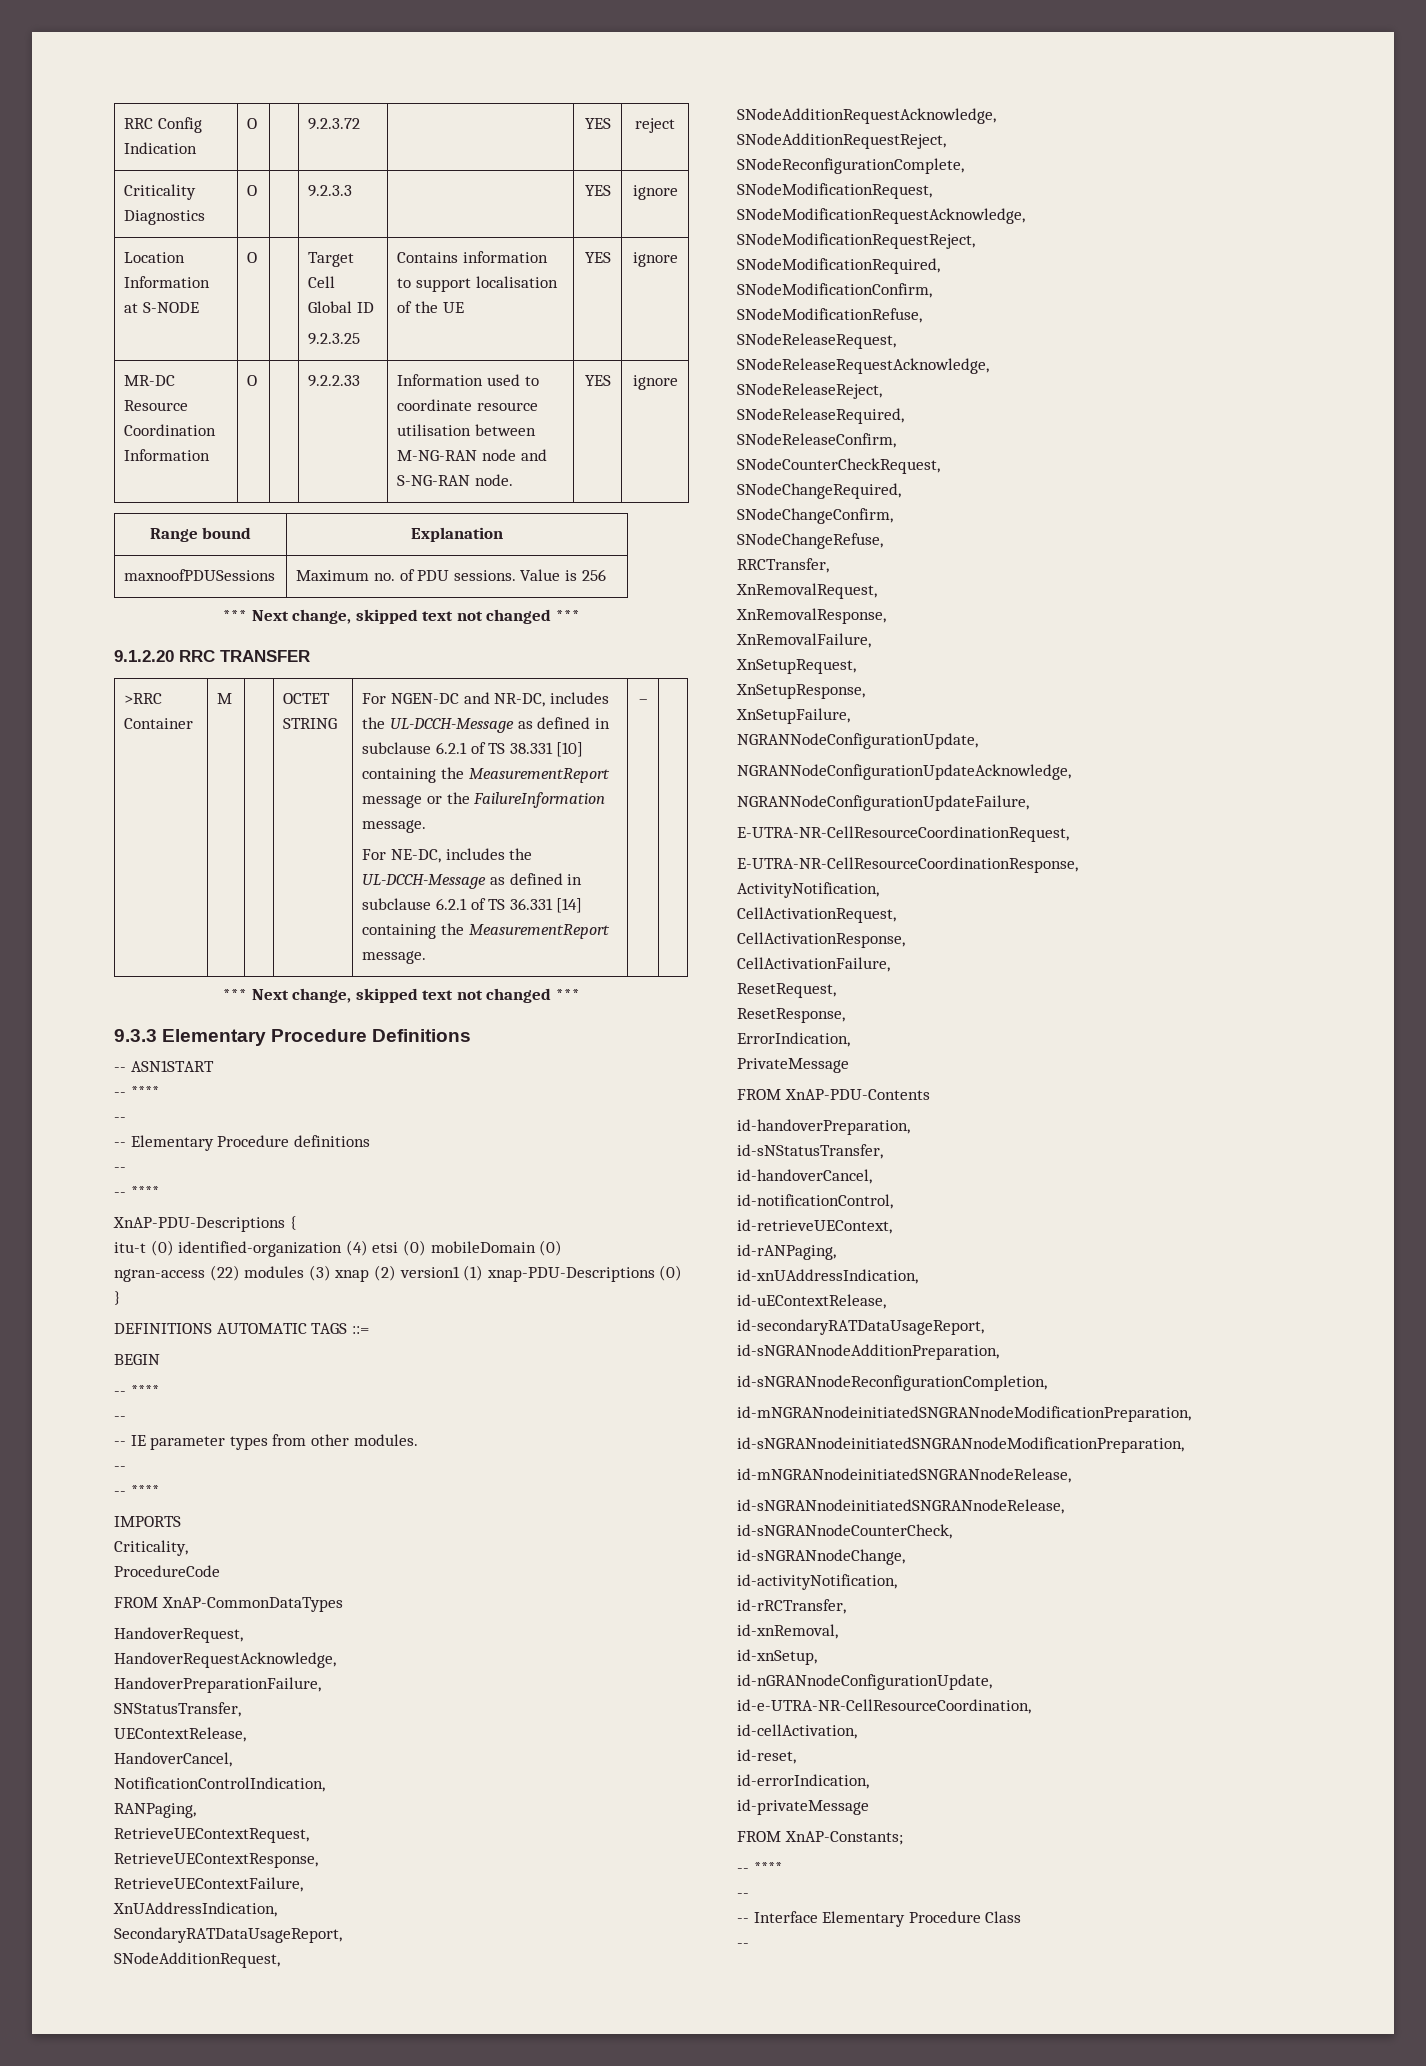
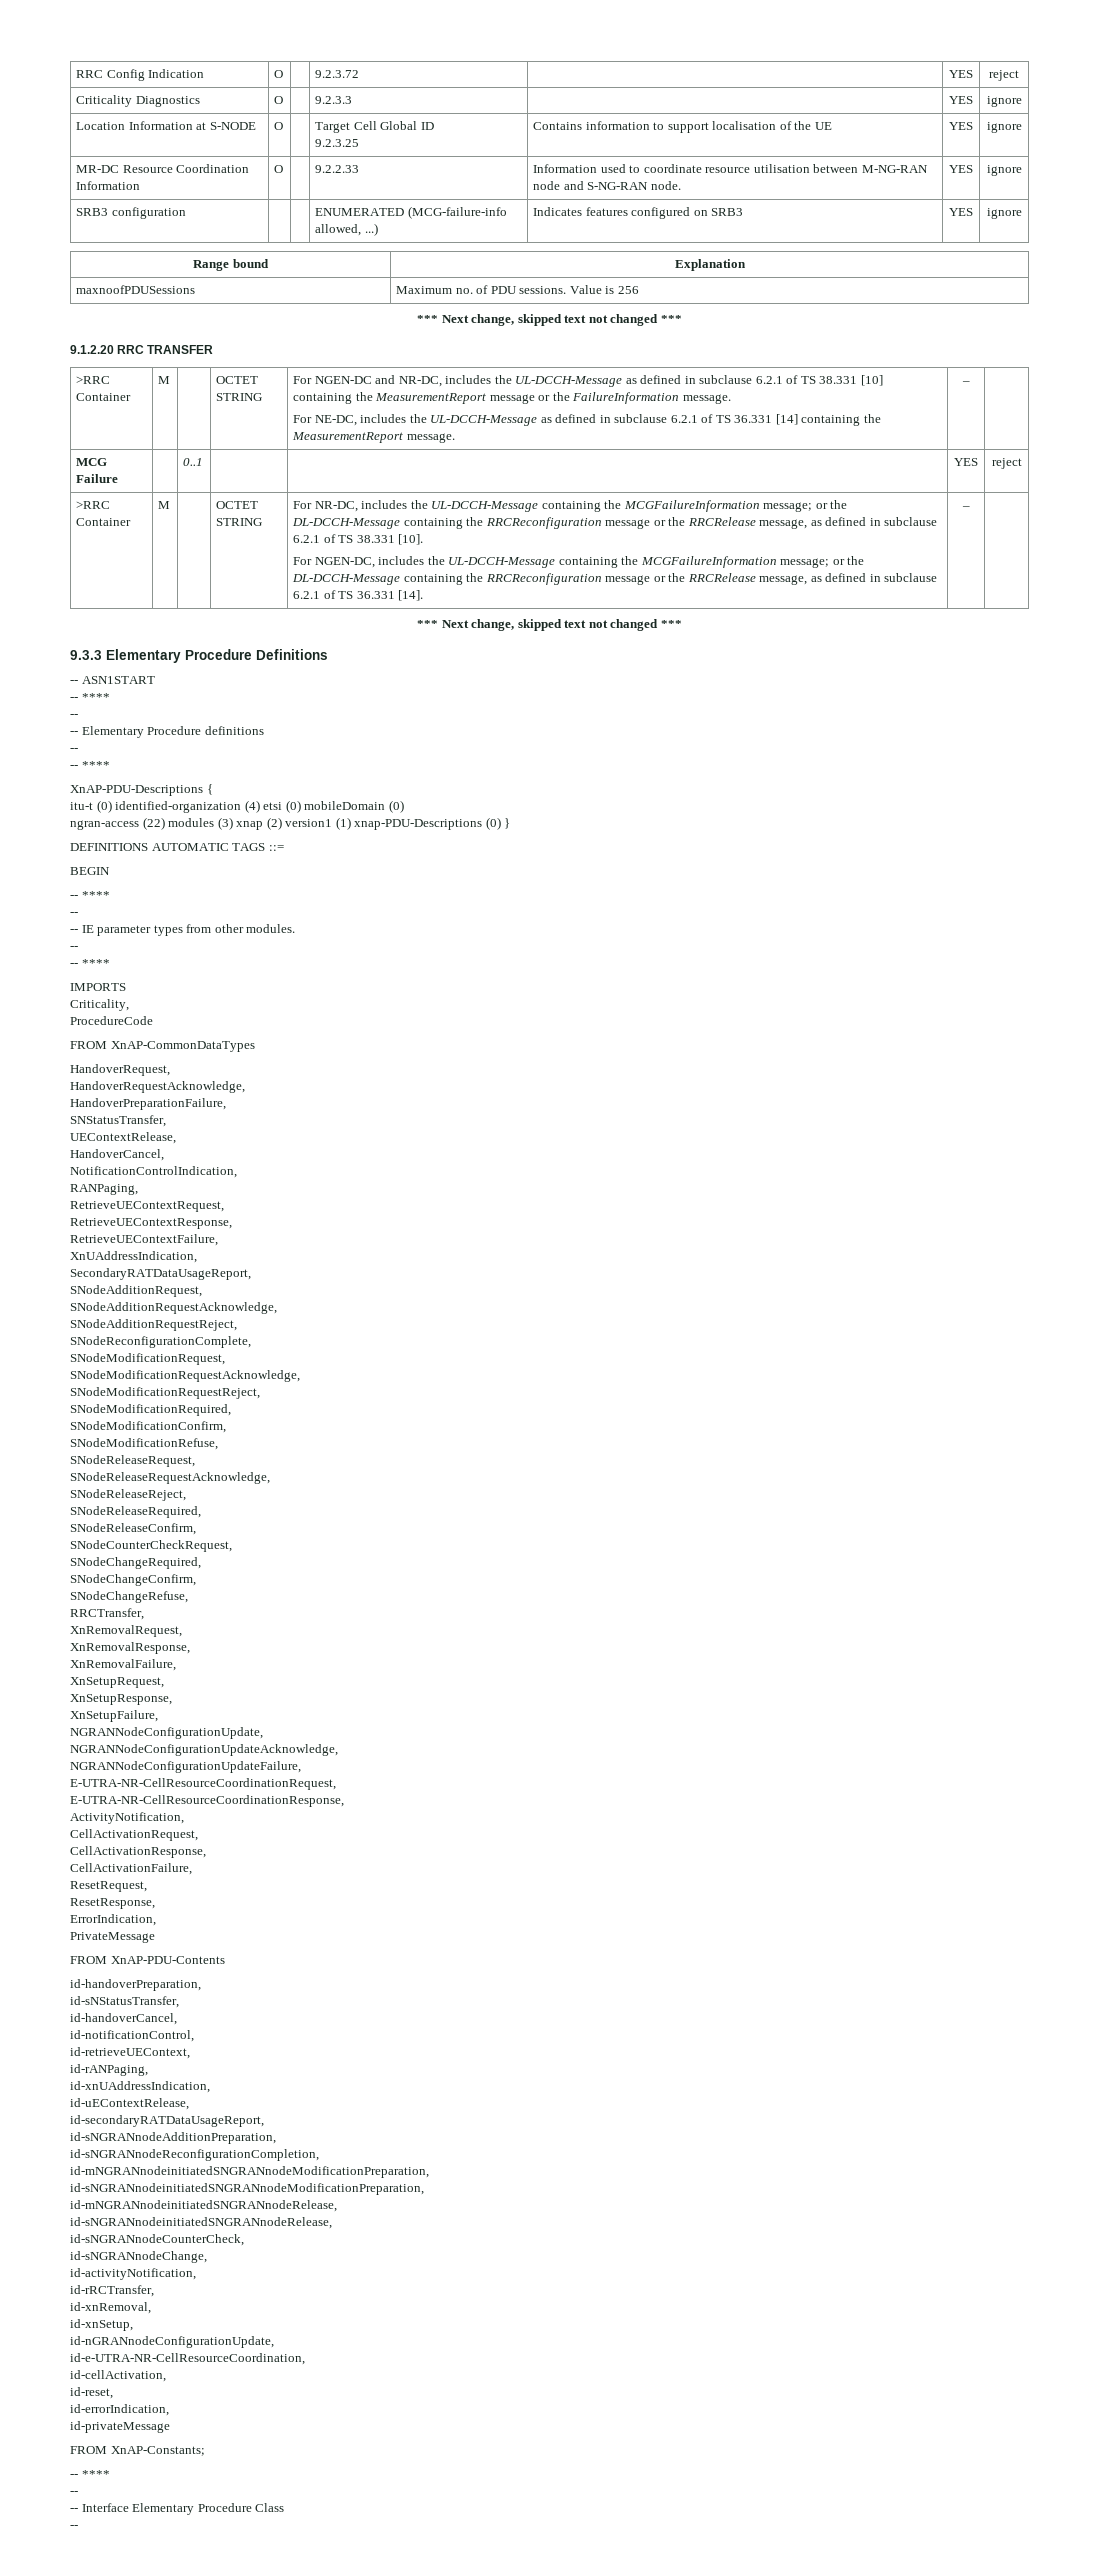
(678, 382) none -> [76,207,186,219] [315,206,507,219] [315,223,378,236] [533,207,744,219] [949,208,973,216] [986,208,1022,219] // SRB3 configuration | | | ENUMERATED (MCG-failure-info allowed, ...) | Indicates features configured on SRB3 | YES | ignore
(648, 701) none -> [76,458,108,466] [76,474,119,483] [183,458,204,466] [954,458,978,466] [991,458,1022,469] [76,501,111,509] [76,518,132,526] [158,501,171,509] [216,501,259,509] [216,518,263,526] [293,500,848,512] [292,517,938,529] [293,534,424,545] [293,556,865,568] [292,573,938,585] [293,590,424,601] [961,506,970,509] // MCG Failure | | 0..1 | | | YES | reject // >RRC Container | M | | OCTET STRING | For NR-DC, includes the UL-DCCH-Message containing the MCGFailureInformation message; or the DL-DCCH-Message containing the RRCReconfiguration message or the RRCRelease message, as defined in subclause 6.2.1 of TS 38.331 [10]. // For NGEN-DC, includes the UL-DCCH-Message containing the MCGFailureInformation message; or the DL-DCCH-Message containing the RRCReconfiguration message or the RRCRelease message, as defined in subclause 6.2.1 of TS 36.331 [14]. | – |

